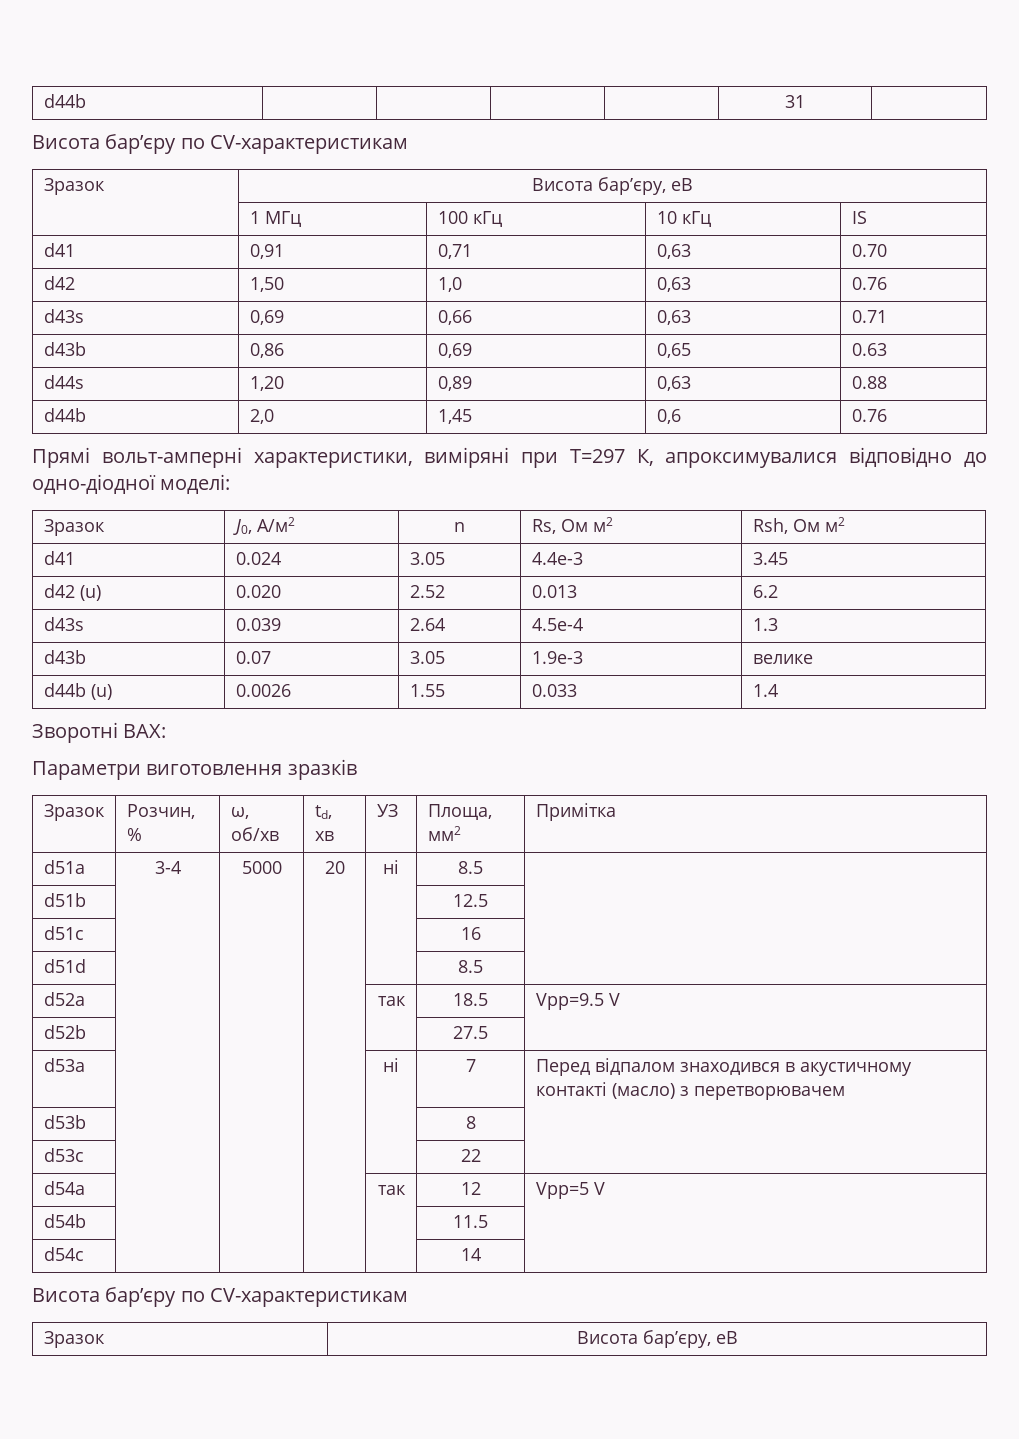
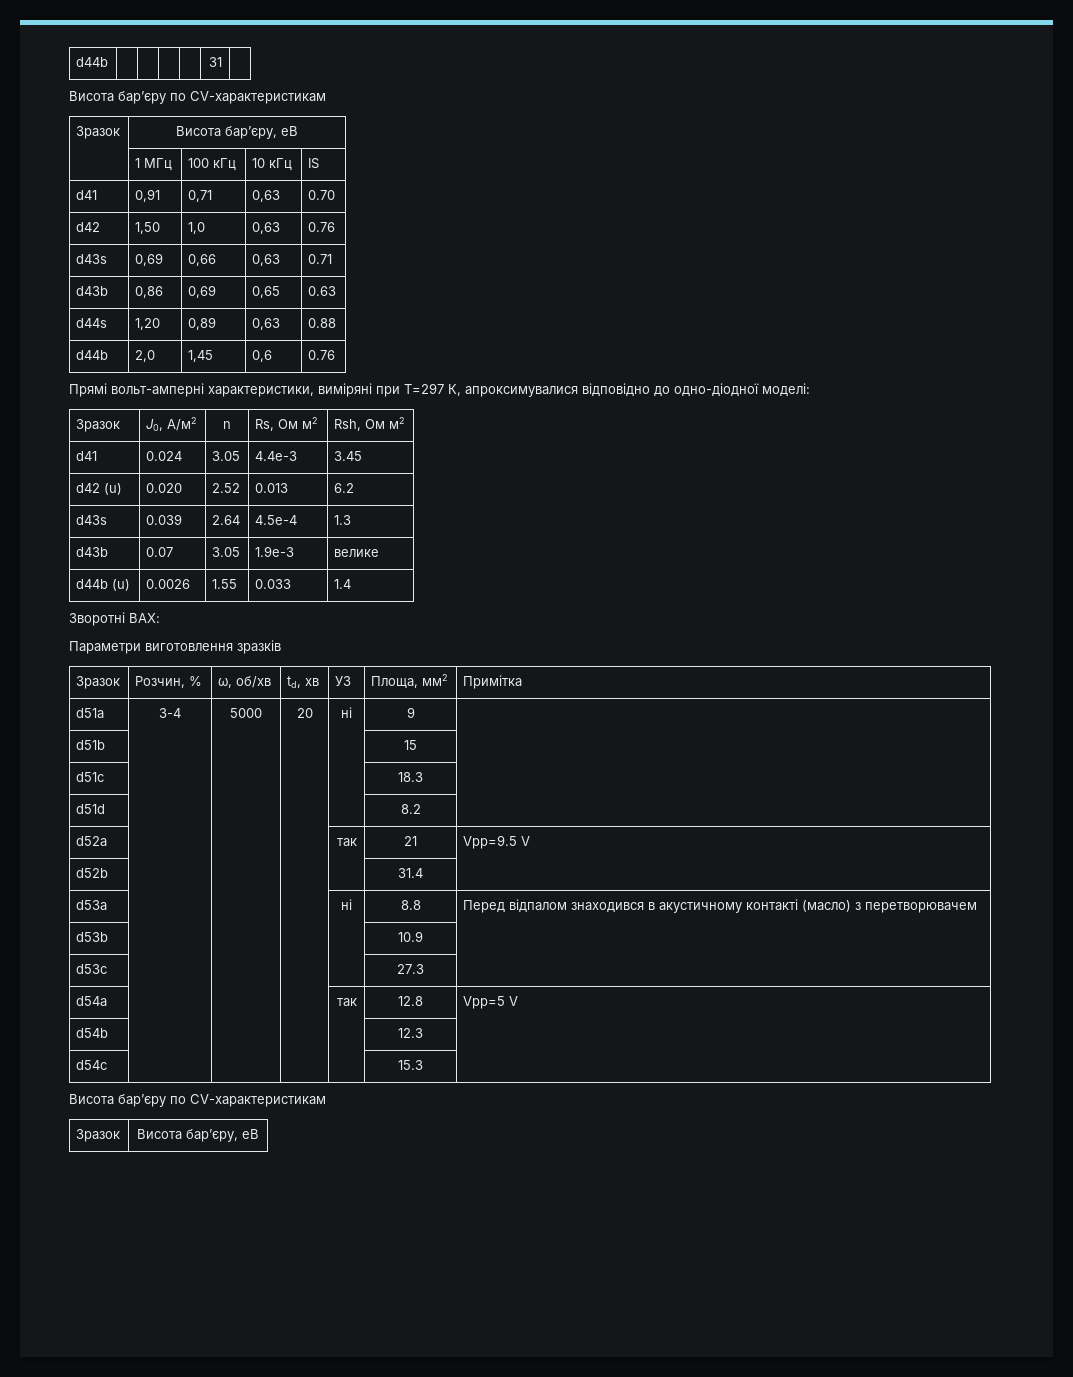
[458,861,483,874] 8.5 -> [406,707,415,718] 9
[453,894,488,907] 12.5 -> [404,740,417,750] 15
[460,927,481,940] 16 -> [398,772,423,782] 18.3
[458,960,483,973] 8.5 -> [400,804,421,814] 8.2
[453,993,488,1006] 18.5 -> [404,836,417,846] 21
[453,1026,488,1039] 27.5 -> [398,868,423,878] 31.4
[465,1059,476,1072] 7 -> [400,900,421,910] 8.8
[465,1116,476,1129] 8 -> [398,931,423,942] 10.9
[460,1149,481,1162] 22 -> [397,964,424,974] 27.3
[460,1182,481,1195] 12 -> [398,996,423,1006] 12.8
[453,1215,488,1228] 11.5 -> [398,1028,423,1038] 12.3
[460,1248,481,1261] 14 -> [398,1060,423,1070] 15.3

